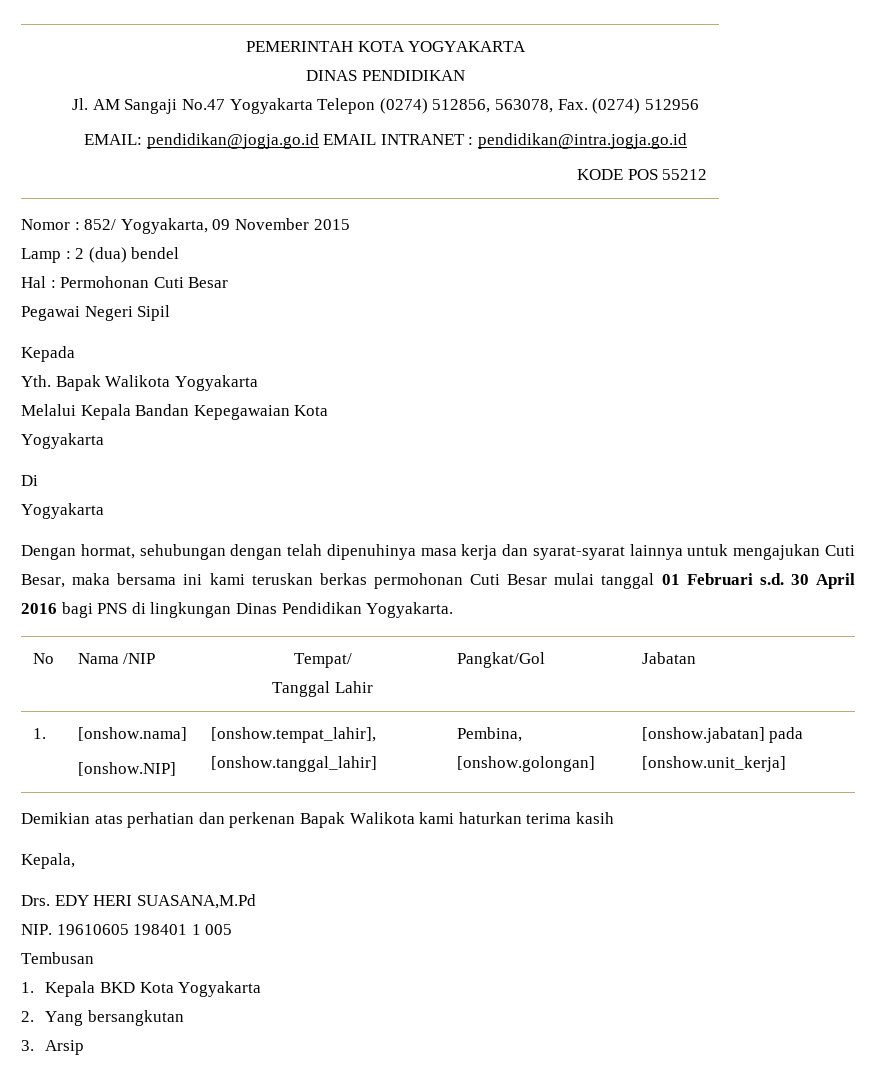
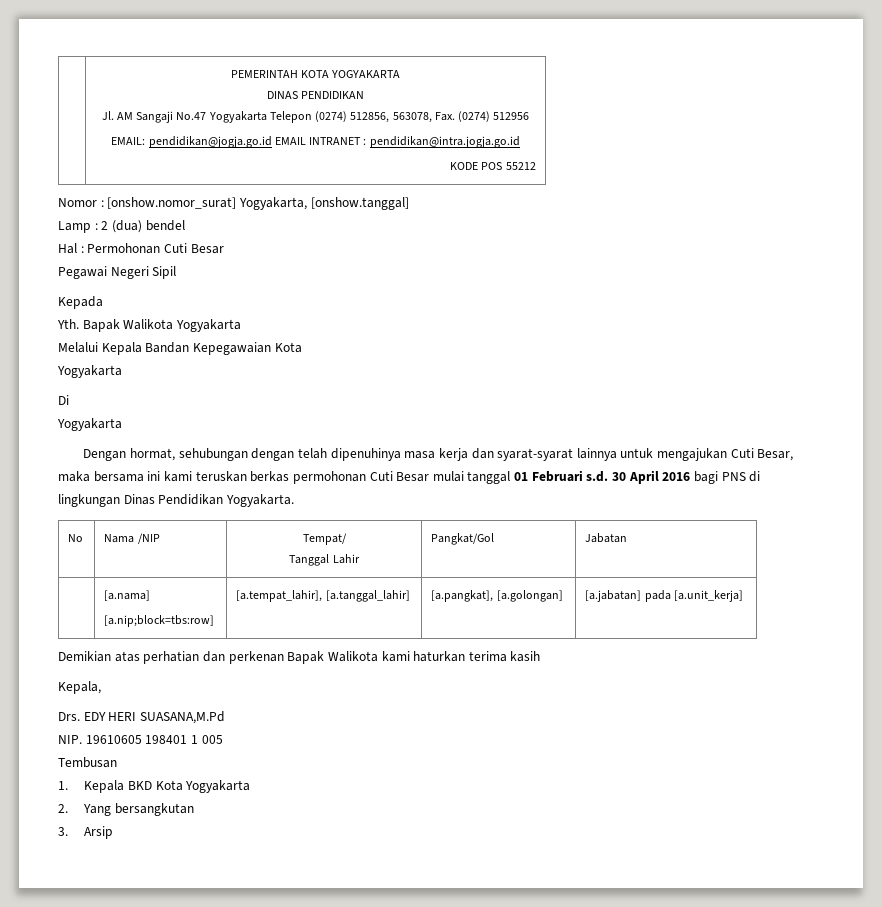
[84,218,350,234] 852/ Yogyakarta, 09 November 2015 -> [107,197,409,210] [onshow.nomor_surat] Yogyakarta, [onshow.tanggal]
[32,728,46,739] [77,727,187,741] [77,762,176,776] [210,727,376,743] [210,756,377,772] [456,727,522,742] [456,756,595,772] [641,727,804,743] [641,756,786,772] 1. | [onshow.nama] // [onshow.NIP] | [onshow.tempat_lahir], [onshow.tanggal_lahir] | Pembina, [onshow.golongan] | [onshow.jabatan] pada [onshow.unit_kerja] -> [104,590,151,601] [104,615,215,627] [236,590,410,602] [431,590,563,602] [585,590,743,602] | [a.nama] // [a.nip;block=tbs:row] | [a.tempat_lahir], [a.tanggal_lahir] | [a.pangkat], [a.golongan] | [a.jabatan] pada [a.unit_kerja]

